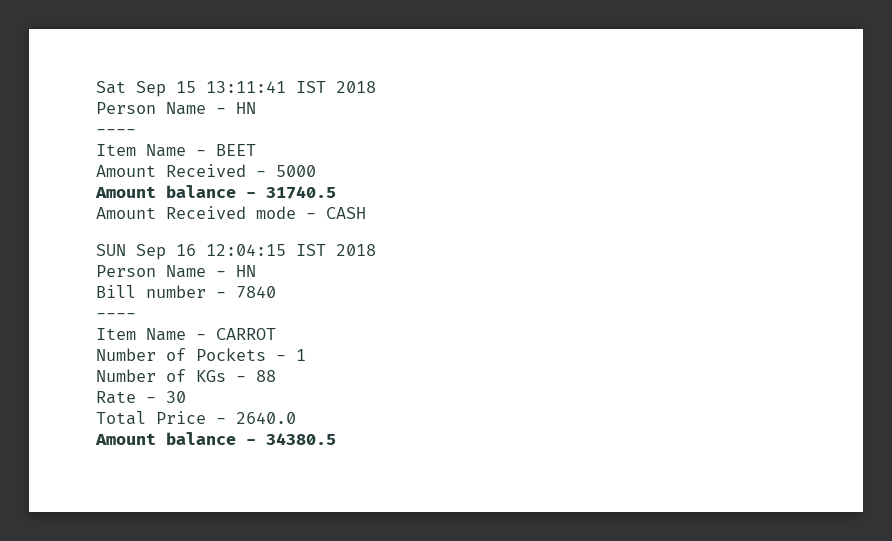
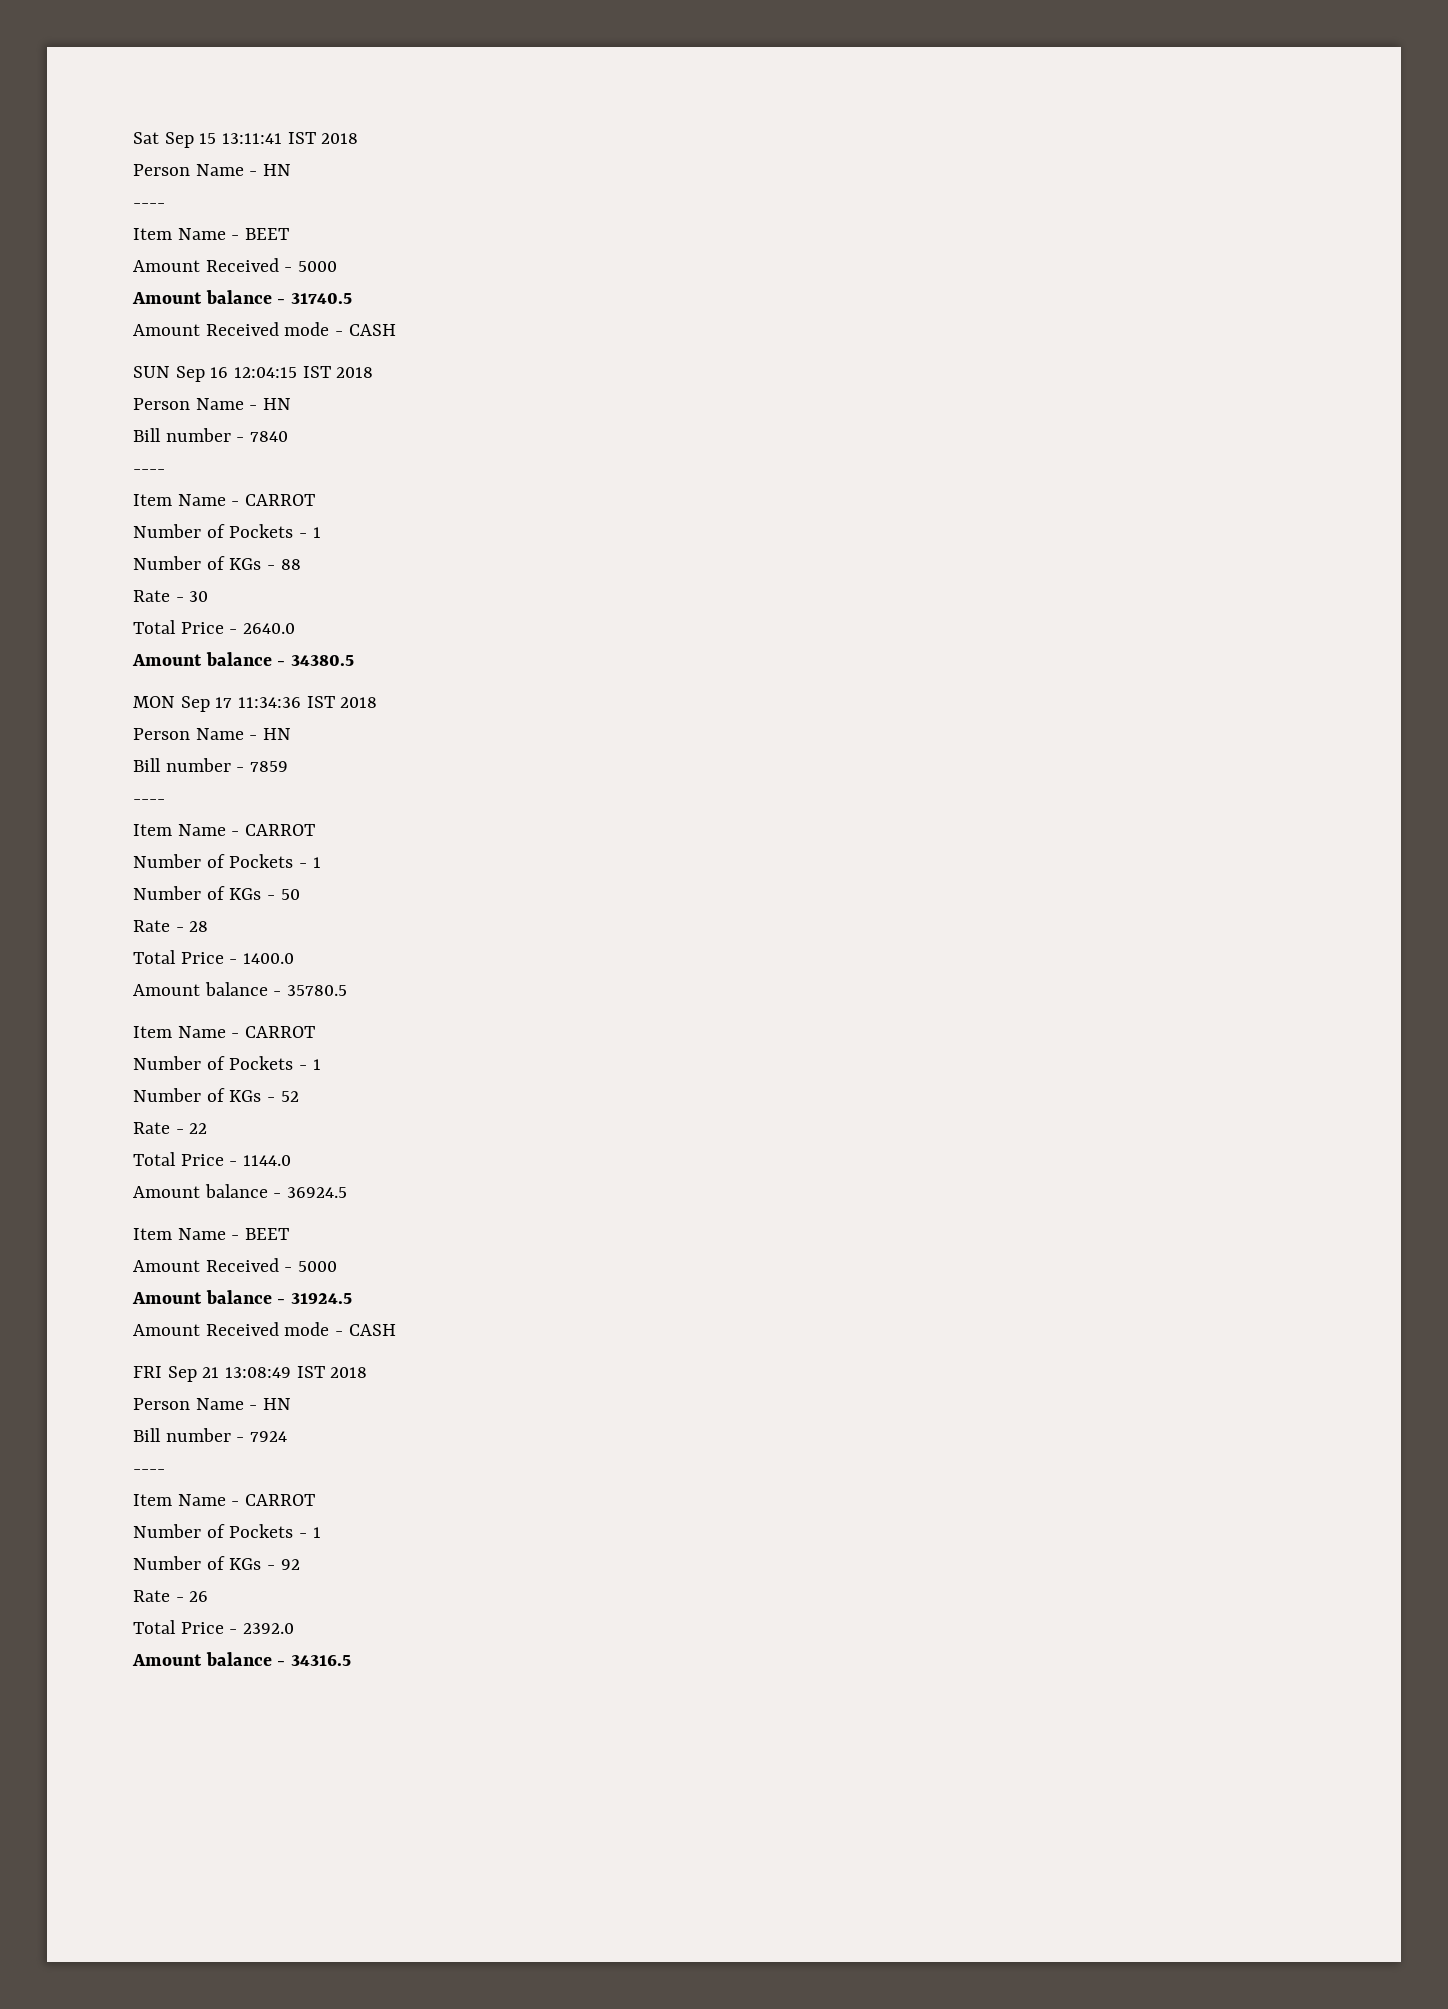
(336, 439) none -> [133,696,378,712] [133,728,292,740] [133,758,289,772] [133,799,165,804] [133,824,316,836] [133,854,321,868] [133,886,300,900] [133,920,209,932] [133,950,295,964] [133,982,348,996] [133,1026,316,1038] [133,1056,321,1070] [133,1088,299,1102] [133,1122,208,1134] [133,1152,292,1166] [133,1184,348,1198] [133,1228,290,1240] [133,1258,338,1272] [132,1290,353,1304] [133,1322,396,1336] [133,1366,368,1382] [133,1398,292,1410] [133,1428,288,1442] [133,1469,165,1474] [133,1494,316,1506] [133,1524,321,1538] [133,1556,300,1570] [133,1590,209,1602] [133,1620,295,1634] [132,1652,352,1666] // MON Sep 17 11:34:36 IST 2018 // Person Name - HN // Bill number - 7859 // ---- // Item Name - CARROT // Number of Pockets - 1 // Number of KGs - 50 // Rate - 28 // Total Price - 1400.0 // Amount balance - 35780.5 // Item Name - CARROT // Number of Pockets - 1 // Number of KGs - 52 // Rate - 22 // Total Price - 1144.0 // Amount balance - 36924.5 // Item Name - BEET // Amount Received - 5000 // Amount balance - 31924.5 // Amount Received mode - CASH // FRI Sep 21 13:08:49 IST 2018 // Person Name - HN // Bill number - 7924 // ---- // Item Name - CARROT // Number of Pockets - 1 // Number of KGs - 92 // Rate - 26 // Total Price - 2392.0 // Amount balance - 34316.5

